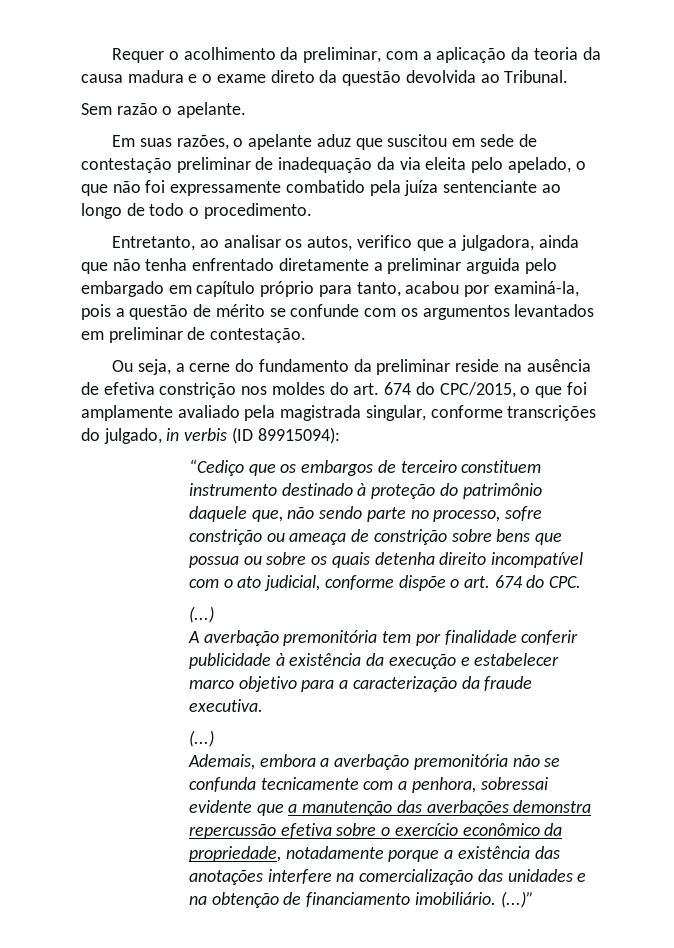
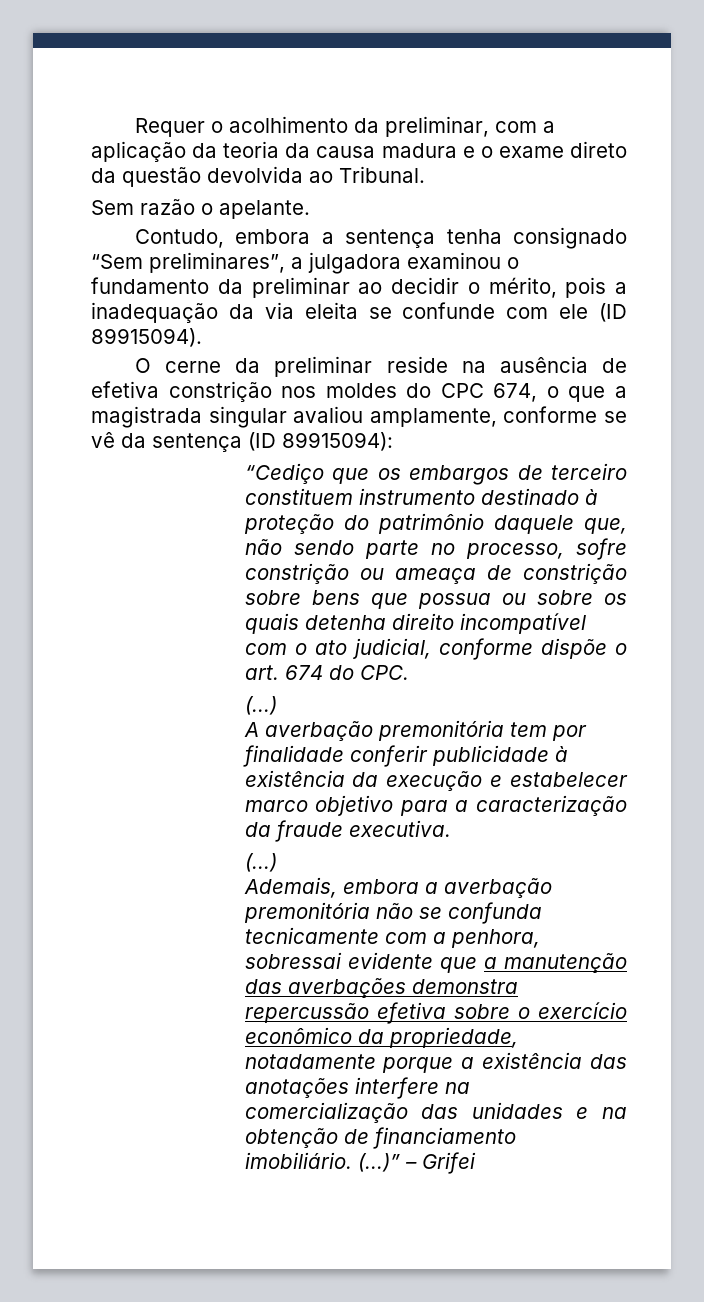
[112,134,537,150] [81,157,586,173] [81,180,561,196] [81,203,312,219] [112,235,579,251] [81,258,557,274] [81,281,579,297] [81,304,595,320] [81,327,307,343] [112,359,349,375] Em suas razões, o apelante aduz que suscitou em sede de contestação preliminar de inadequação da via eleita pelo apelado, o que não foi expressamente combatido pela juíza sentenciante ao longo de todo o procedimento. // Entretanto, ao analisar os autos, verifico que a julgadora, ainda que não tenha enfrentado diretamente a preliminar arguida pelo embargado em capítulo próprio para tanto, acabou por examiná-la, pois a questão de mérito se confunde com os argumentos levantados em preliminar de contestação. // Ou seja, a cerne do fundamento -> [135,227,627,249] [91,252,519,274] [91,277,627,298] [91,302,627,323] [91,328,202,347] [135,358,222,373] Contudo, embora a sentença tenha consignado “Sem preliminares”, a julgadora examinou o fundamento da preliminar ao decidir o mérito, pois a inadequação da via eleita se confunde com ele (ID 89915094). // O cerne
[353,382,587,398] [81,405,597,421] [81,428,228,444] art. 674 do CPC/2015, o que foi amplamente avaliado pela magistrada singular, conforme transcrições do julgado, in verbis -> [440,383,627,402] [91,406,627,428] [91,432,242,452] CPC 674, o que a magistrada singular avaliou amplamente, conforme se vê da sentença
(534, 899) none -> [405,1152,476,1174] – Grifei

